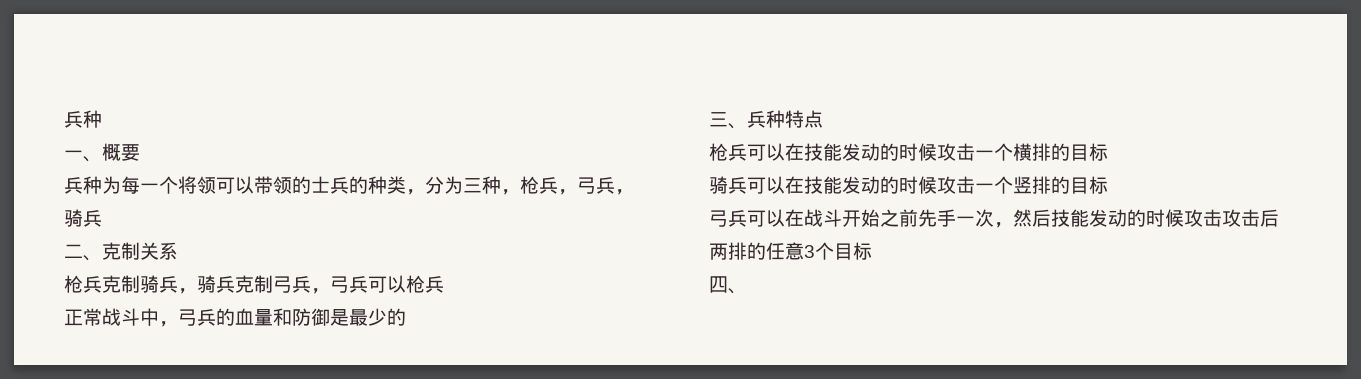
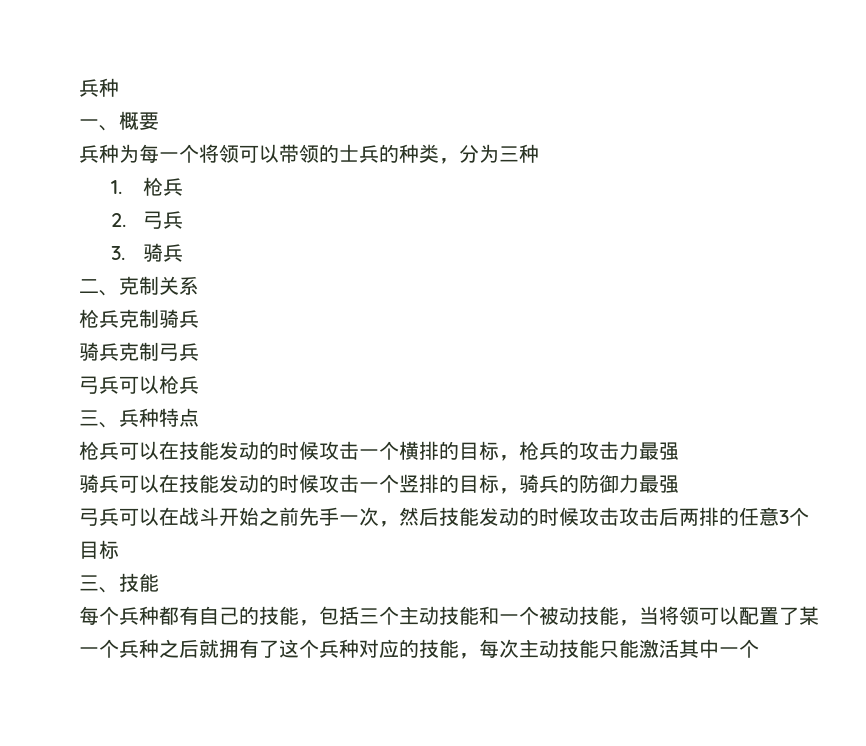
[501,176,634,195] ，枪兵，弓兵， -> [110,177,183,196] [110,211,183,229] [110,246,125,260] // 1.枪兵 // 2.弓兵 // 3.
[178,288,197,294] ， -> (199, 319) //
[311,288,330,294] ， -> (199, 352) //
[64,308,406,327] // 正常战斗中，弓兵的血量和防御是最少的 -> (199, 385) none
(1108, 152) none -> [499,441,679,461] ，枪兵的攻击力最强
(1108, 185) none -> [499,474,679,494] ，骑兵的防御力最强
[709,276,747,294] 四、 -> [79,573,159,593] [79,606,819,626] [79,639,759,659] 三、技能 // 每个兵种都有自己的技能，包括三个主动技能和一个被动技能，当将领可以配置了某一个兵种之后就拥有了这个兵种对应的技能，每次主动技能只能激活其中一个

